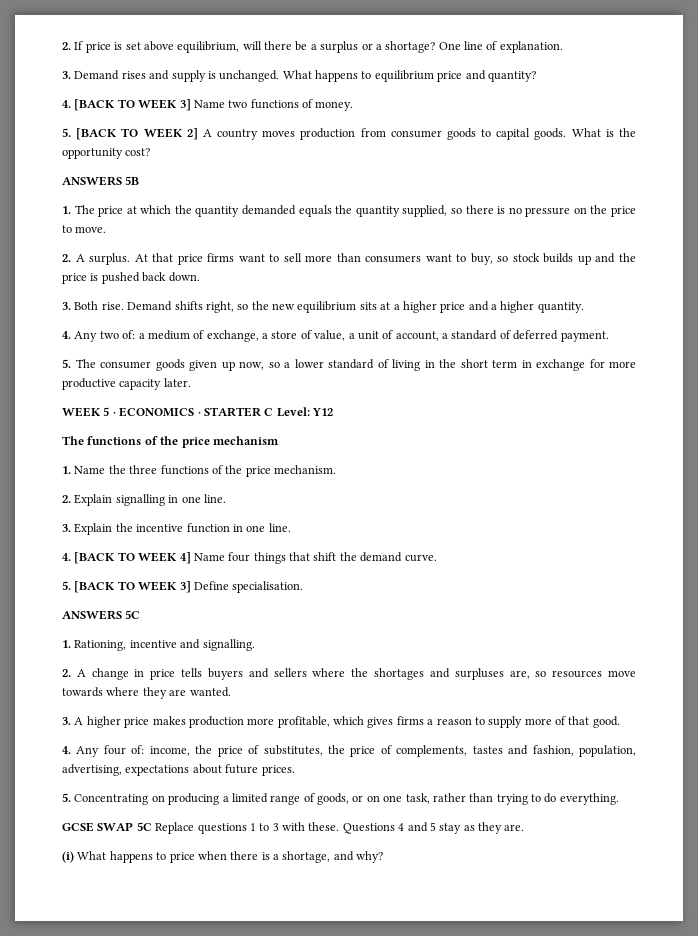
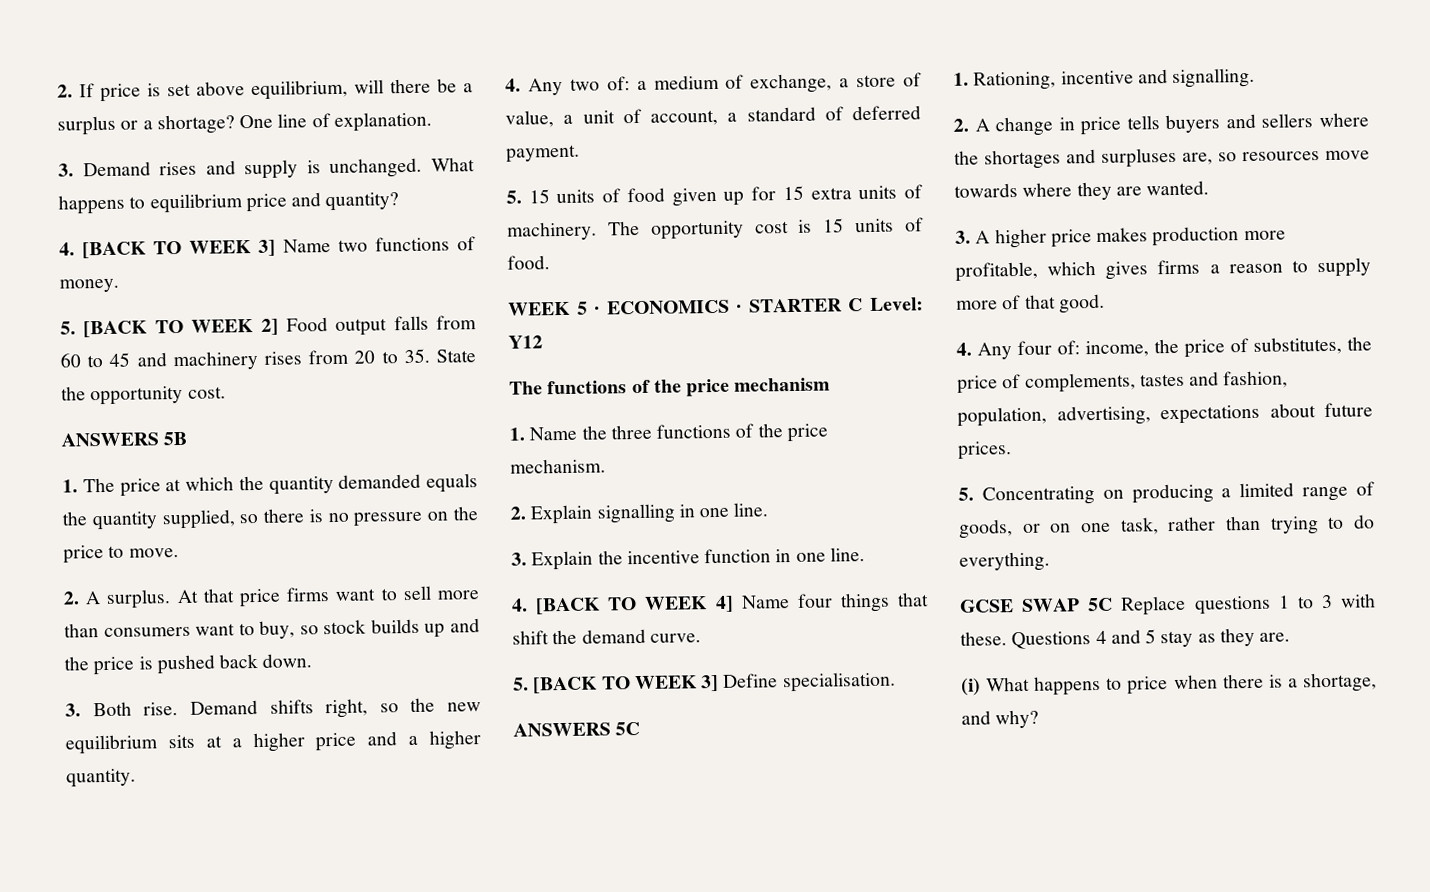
[202,128,614,140] A country moves production from consumer goods to capital goods. What is -> [285,315,477,336] [60,348,476,371] Food output falls from 60 to 45 and machinery rises from 20 to 35. State
[125,148,151,156] cost? -> [187,386,226,399] cost.
[75,359,636,371] [62,378,191,390] The consumer goods given up now, so a lower standard of living in the short term in exchange for more productive capacity later. -> [528,184,923,207] [507,217,924,241] [507,255,550,270] 15 units of food given up for 15 extra units of machinery. The opportunity cost is 15 units of food.

